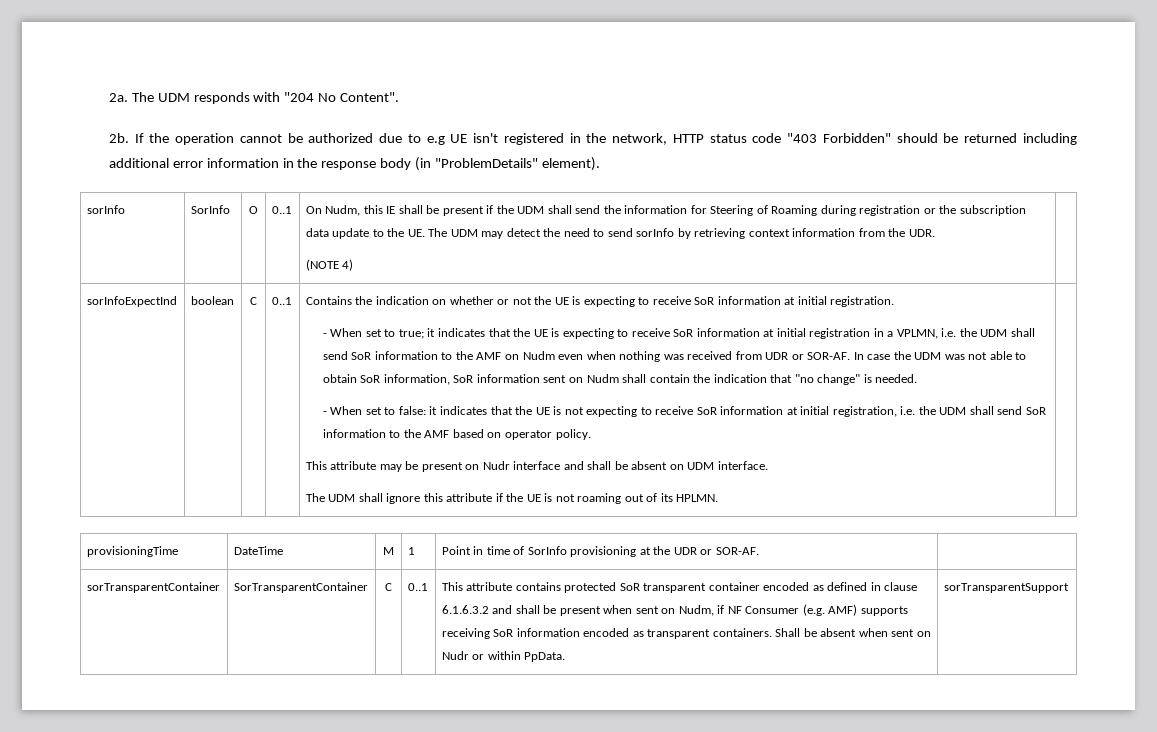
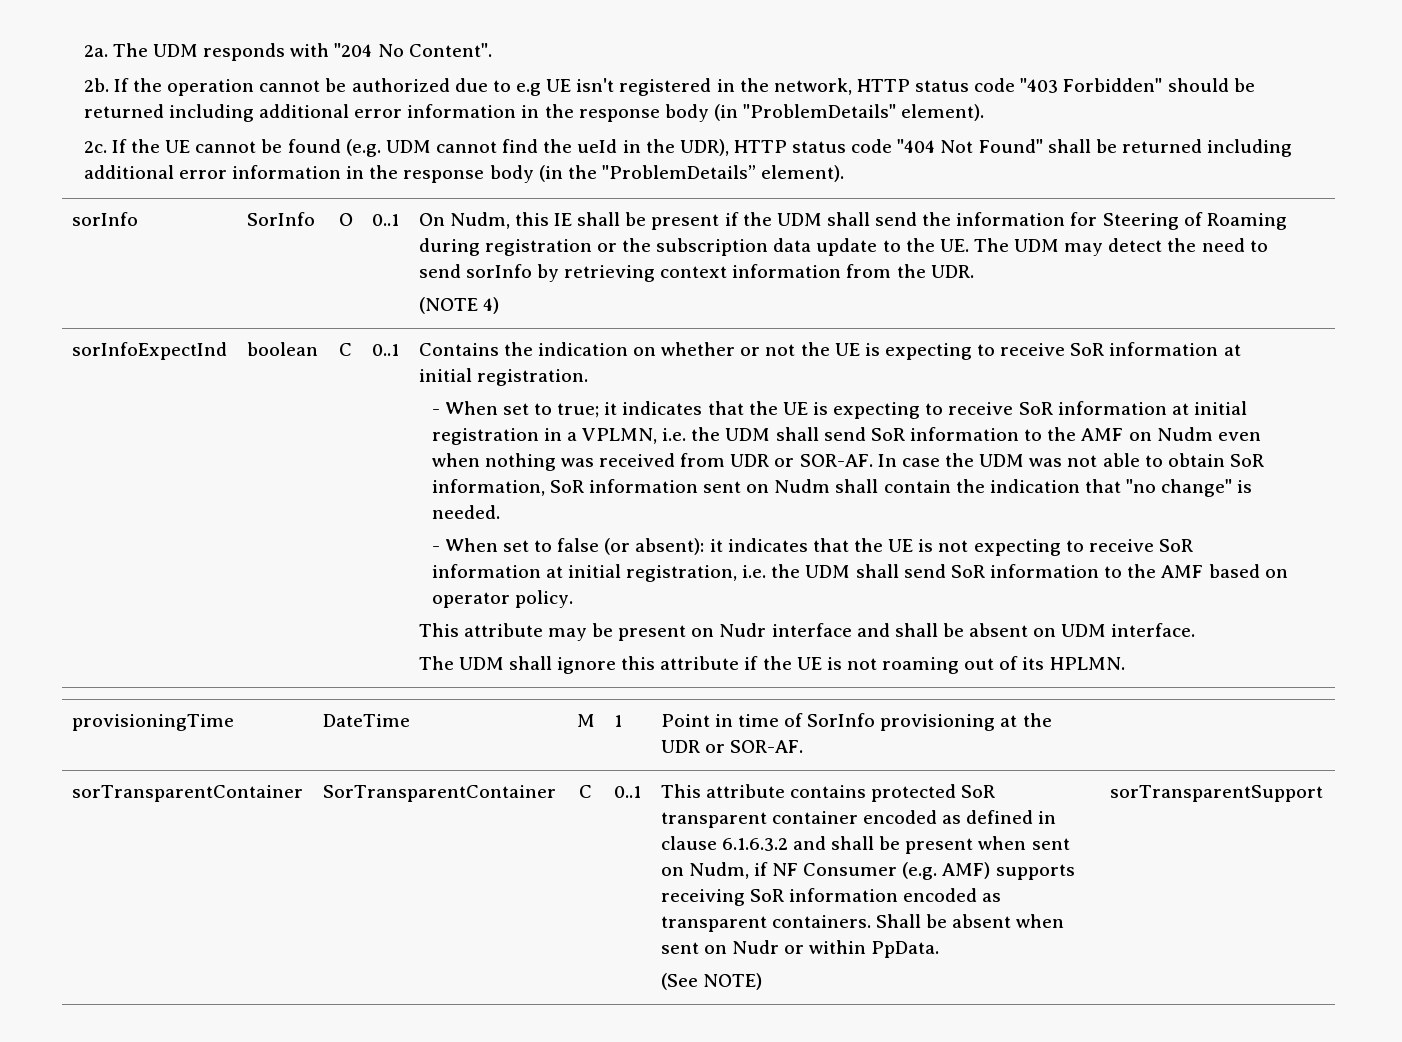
(601, 164) none -> [83,139,1293,157] [83,165,845,183] // 2c. If the UE cannot be found (e.g. UDM cannot find the ueId in the UDR), HTTP status code "404 Not Found" shall be returned including additional error information in the response body (in the "ProblemDetails” element).
[398,406,426,415] false: -> [557,538,705,555] false (or absent):
(566, 657) none -> [660,973,762,990] // (See NOTE)

